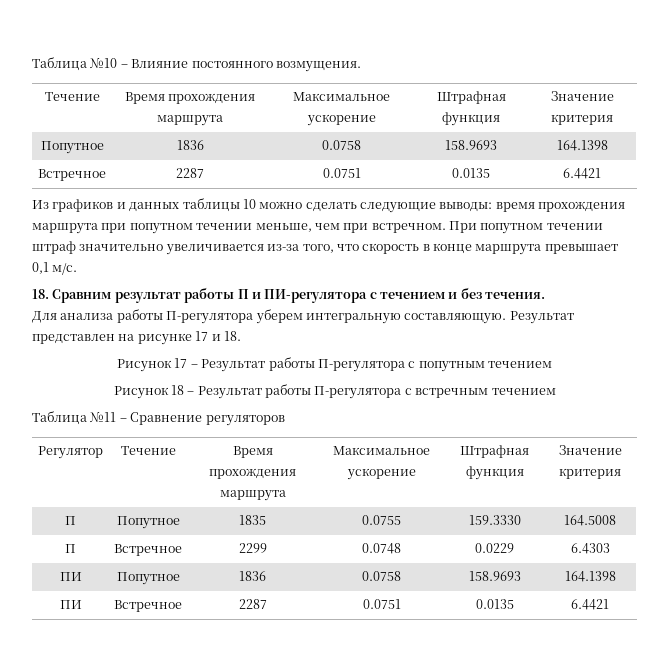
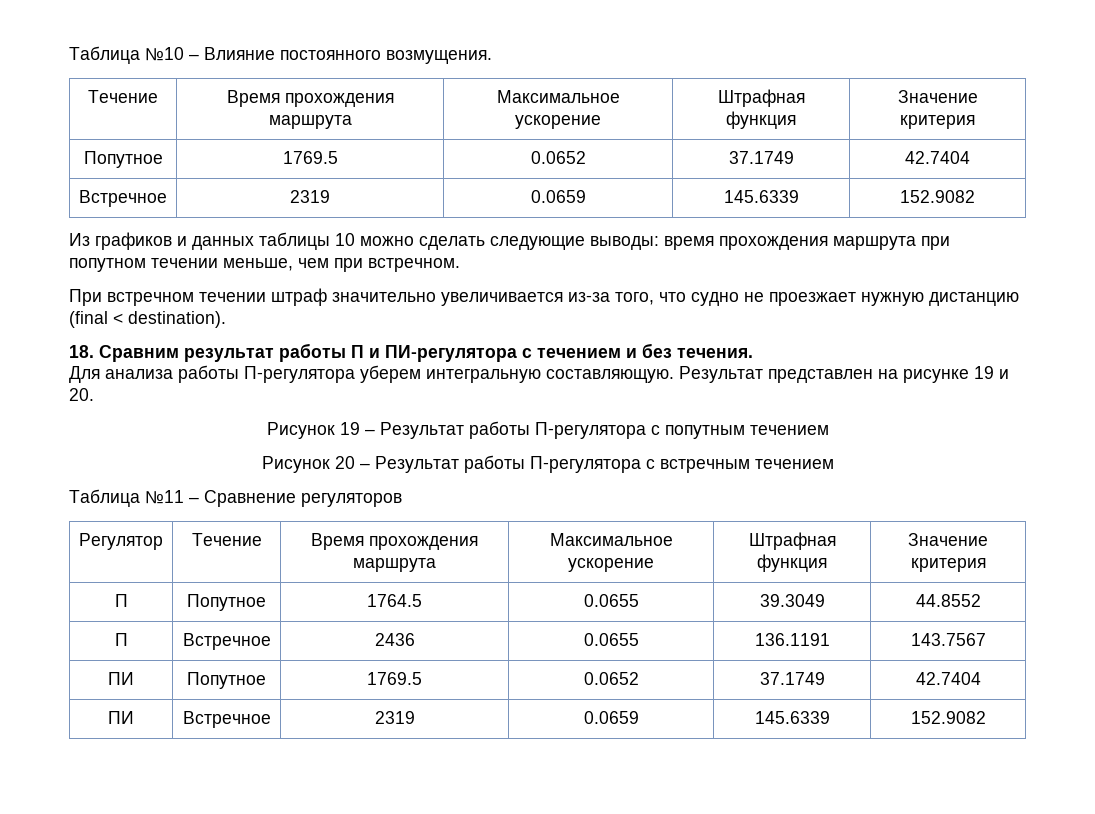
[176,140,204,150] [322,140,361,150] [445,140,497,150] [556,140,608,151] [38,169,106,181] [176,168,204,178] [322,168,361,178] [452,168,490,178] [563,168,601,179] 1836 | 0.0758 | 158.9693 | 164.1398 // Встречное | 2287 | 0.0751 | 0.0135 | 6.4421 -> [282,151,338,164] [530,151,586,164] [728,151,794,164] [905,151,970,164] [79,190,167,207] [290,190,330,203] [530,190,586,203] [723,190,799,203] [900,190,975,203] 1769.5 | 0.0652 | 37.1749 | 42.7404 // Встречное | 2319 | 0.0659 | 145.6339 | 152.9082
[449,221,544,234] При попутном -> [69,289,194,306] // При встречном
[362,243,618,255] [32,262,78,275] скорость в конце маршрута превышает 0,1 м/с. -> [691,292,1019,306] [69,311,226,328] судно не проезжает нужную дистанцию (final < destination).
[195,331,241,341] [117,358,188,372] 17 и 18. // Рисунок 17 -> [974,366,1009,379] [69,388,94,401] [266,422,360,439] 19 и 20. // Рисунок 19
[170,385,184,395] 18 -> [334,456,355,469] 20
[239,515,266,525] [362,515,401,525] [468,515,521,525] [564,515,616,526] [65,544,76,553] [114,544,182,556] [238,543,267,553] [362,543,401,554] [475,543,514,553] [570,543,610,554] [59,572,82,581] [116,572,180,585] [239,571,266,581] [362,571,401,581] [468,571,521,581] [564,571,616,582] [59,600,82,609] [114,600,182,612] [238,599,267,609] [362,599,401,609] [475,599,514,609] [571,599,609,610] 1835 | 0.0755 | 159.3330 | 164.5008 // П | Встречное | 2299 | 0.0748 | 0.0229 | 6.4303 // ПИ | Попутное | 1836 | 0.0758 | 158.9693 | 164.1398 // ПИ | Встречное | 2287 | 0.0751 | 0.0135 | 6.4421 -> [367,594,422,607] [583,594,639,607] [759,594,825,607] [915,594,981,607] [114,633,128,646] [182,633,271,650] [374,633,415,646] [583,633,639,646] [754,633,830,646] [910,633,986,646] [108,672,134,685] [187,672,266,689] [367,672,422,685] [583,672,639,685] [759,672,825,685] [915,672,981,685] [108,711,134,724] [182,711,271,728] [374,711,415,724] [583,711,639,724] [754,711,830,724] [910,711,986,724] 1764.5 | 0.0655 | 39.3049 | 44.8552 // П | Встречное | 2436 | 0.0655 | 136.1191 | 143.7567 // ПИ | Попутное | 1769.5 | 0.0652 | 37.1749 | 42.7404 // ПИ | Встречное | 2319 | 0.0659 | 145.6339 | 152.9082

